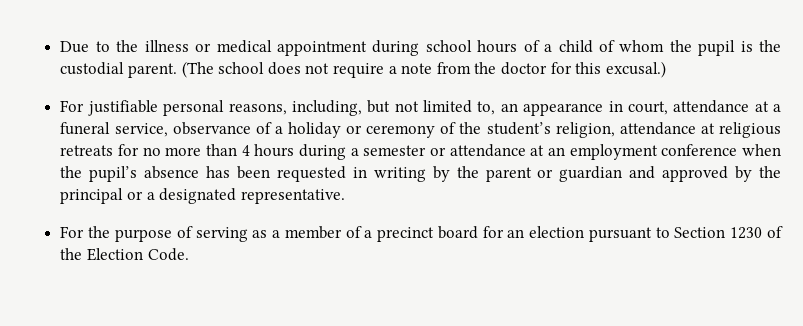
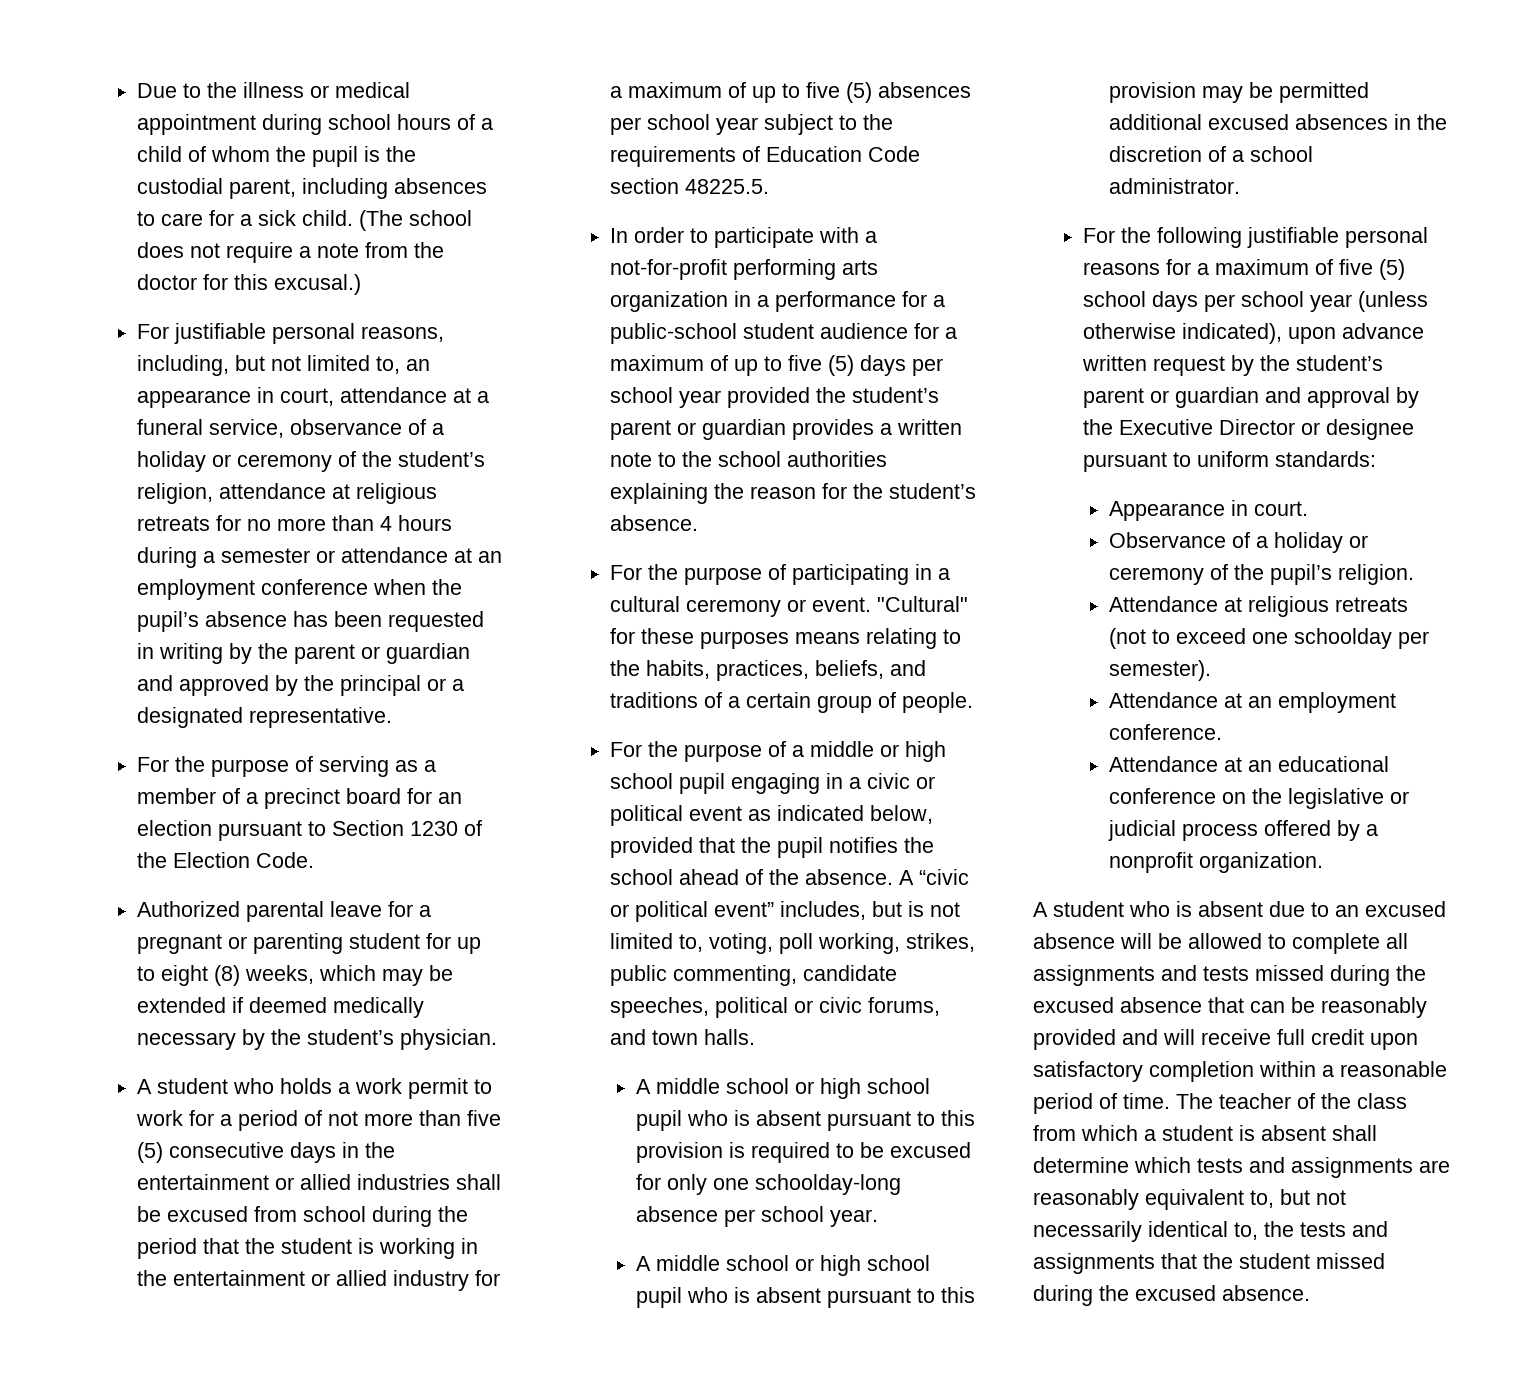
[128,63,178,78] parent. -> [229,178,488,199] [137,210,354,226] parent, including absences to care for a sick child.
(189, 254) none -> [137,901,432,922] [137,933,482,954] [137,965,454,986] [137,997,425,1018] [137,1029,498,1050] [137,1078,493,1099] [136,1110,502,1131] [137,1142,396,1163] [137,1174,502,1190] [137,1206,469,1227] [137,1238,479,1259] [137,1270,501,1291] [610,82,972,103] [610,114,894,135] [610,146,921,167] [610,178,770,194] [610,227,878,248] [610,259,879,280] [610,291,946,312] [610,323,958,344] [610,355,944,376] [610,387,940,408] [610,419,963,440] [610,451,888,467] [610,483,977,504] [610,515,699,531] [610,564,951,585] [610,596,969,617] [610,628,962,649] [610,660,927,681] [610,692,974,713] [610,741,947,762] [610,773,936,794] [610,805,934,826] [610,837,935,858] [610,869,970,885] [610,901,961,922] [610,933,976,954] [610,965,898,986] [610,997,941,1018] [610,1029,756,1045] [636,1078,931,1099] [636,1110,976,1131] [636,1142,972,1163] [636,1174,902,1195] [636,1206,879,1227] [636,1255,931,1276] [636,1287,976,1308] [1109,82,1370,103] [1109,114,1448,130] [1109,146,1314,162] [1109,178,1241,194] [1083,227,1429,248] [1083,259,1406,280] [1083,291,1429,312] [1083,323,1425,344] [1082,355,1384,376] [1083,387,1420,408] [1083,419,1415,440] [1083,451,1377,472] [1109,500,1309,521] [1109,532,1369,553] [1109,564,1415,585] [1109,596,1409,617] [1109,628,1430,649] [1109,660,1212,681] [1109,692,1397,713] [1109,724,1223,740] [1109,756,1390,772] [1109,788,1410,809] [1108,820,1379,841] [1109,852,1324,873] [1033,901,1446,917] [1033,933,1408,954] [1033,965,1426,986] [1033,997,1427,1018] [1033,1029,1418,1050] [1033,1061,1447,1082] [1033,1093,1407,1114] [1033,1125,1377,1141] [1033,1157,1450,1178] [1033,1189,1346,1210] [1033,1221,1388,1242] [1033,1253,1385,1274] [1033,1285,1310,1306] // Authorized parental leave for a pregnant or parenting student for up to eight (8) weeks, which may be extended if deemed medically necessary by the student’s physician. // A student who holds a work permit to work for a period of not more than five (5) consecutive days in the entertainment or allied industries shall be excused from school during the period that the student is working in the entertainment or allied industry for a maximum of up to five (5) absences per school year subject to the requirements of Education Code section 48225.5. // In order to participate with a not-for-profit performing arts organization in a performance for a public-school student audience for a maximum of up to five (5) days per school year provided the student’s parent or guardian provides a written note to the school authorities explaining the reason for the student’s absence. // For the purpose of participating in a cultural ceremony or event. "Cultural" for these purposes means relating to the habits, practices, beliefs, and traditions of a certain group of people. // For the purpose of a middle or high school pupil engaging in a civic or political event as indicated below, provided that the pupil notifies the school ahead of the absence. A “civic or political event” includes, but is not limited to, voting, poll working, strikes, public commenting, candidate speeches, political or civic forums, and town halls. // A middle school or high school pupil who is absent pursuant to this provision is required to be excused for only one schoolday-long absence per school year. // A middle school or high school pupil who is absent pursuant to this provision may be permitted additional excused absences in the discretion of a school administrator. // For the following justifiable personal reasons for a maximum of five (5) school days per school year (unless otherwise indicated), upon advance written request by the student’s parent or guardian and approval by the Executive Director or designee pursuant to uniform standards: // Appearance in court. // Observance of a holiday or ceremony of the pupil’s religion. // Attendance at religious retreats (not to exceed one schoolday per semester). // Attendance at an employment conference. // Attendance at an educational conference on the legislative or judicial process offered by a nonprofit organization. // A student who is absent due to an excused absence will be allowed to complete all assignments and tests missed during the excused absence that can be reasonably provided and will receive full credit upon satisfactory completion within a reasonable period of time. The teacher of the class from which a student is absent shall determine which tests and assignments are reasonably equivalent to, but not necessarily identical to, the tests and assignments that the student missed during the excused absence.

